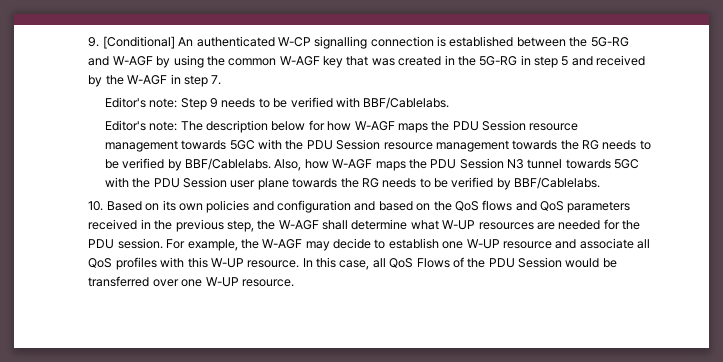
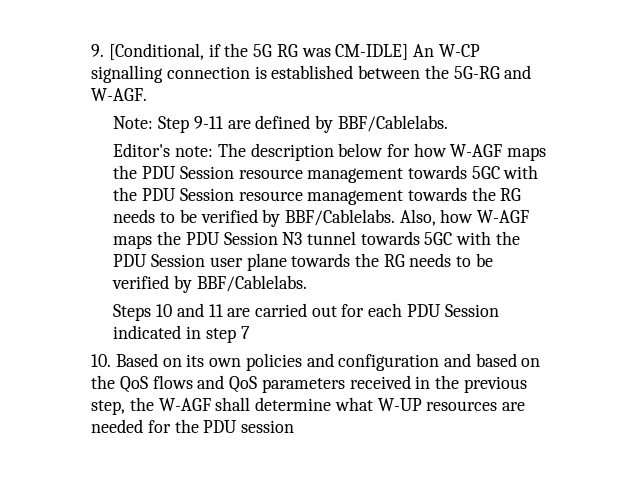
[102,36,275,49] [Conditional] An authenticated -> [108,43,435,60] [Conditional, if the 5G RG was CM-IDLE] An
[112,55,646,68] [88,74,222,87] [104,97,360,110] W-AGF by using the common W-AGF key that was created in the 5G-RG in step 5 and received by the W-AGF in step 7. // Editor's note: Step 9 needs to be verified with -> [91,88,148,101] [113,115,334,133] W-AGF. // Note: Step 9-11 are defined by
(601, 183) none -> [113,303,499,321] [113,325,250,343] // Steps 10 and 11 are carried out for each PDU Session indicated in step 7
[117,238,651,251] [88,257,617,270] [88,276,294,287] session. For example, the W-AGF may decide to establish one W-UP resource and associate all QoS profiles with this W-UP resource. In this case, all QoS Flows of the PDU Session would be transferred over one W-UP resource. -> [241,420,295,433] session

